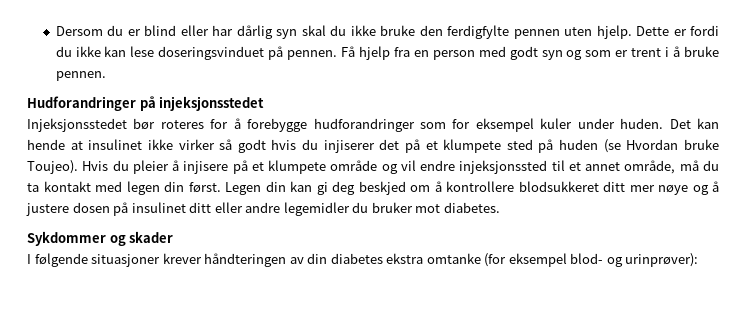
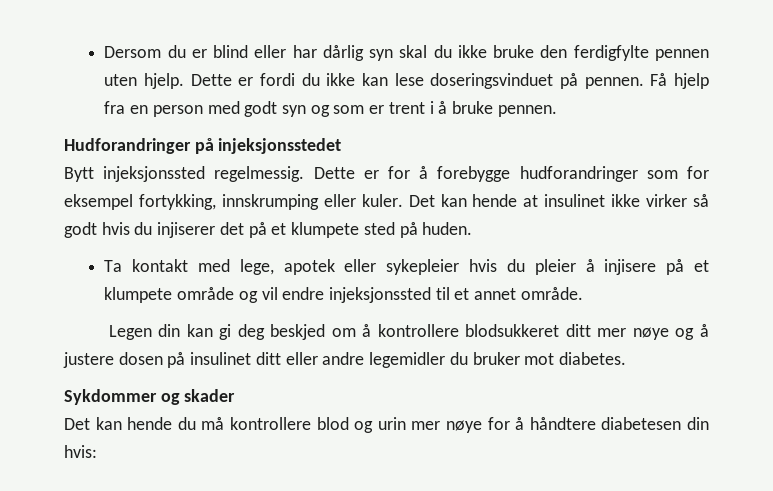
[27,118,204,132] Injeksjonsstedet bør roteres -> [64,166,379,182] Bytt injeksjonssted regelmessig. Dette er
[540,118,664,129] kuler under huden. -> [138,194,403,210] fortykking, innskrumping eller kuler.
[559,139,720,153] [27,160,109,174] huden (se Hvordan bruke Toujeo). Hvis -> [422,222,473,235] [104,259,498,275] huden. // Ta kontakt med lege, apotek eller sykepleier hvis
[624,160,720,174] [27,181,221,195] område, må du ta kontakt med legen din først. -> [520,287,583,300] område. //
[27,253,699,267] I følgende situasjoner krever håndteringen av din diabetes ekstra omtanke (for eksempel blod- og urinprøver): -> [64,417,710,433] [64,445,97,458] Det kan hende du må kontrollere blod og urin mer nøye for å håndtere diabetesen din hvis:

